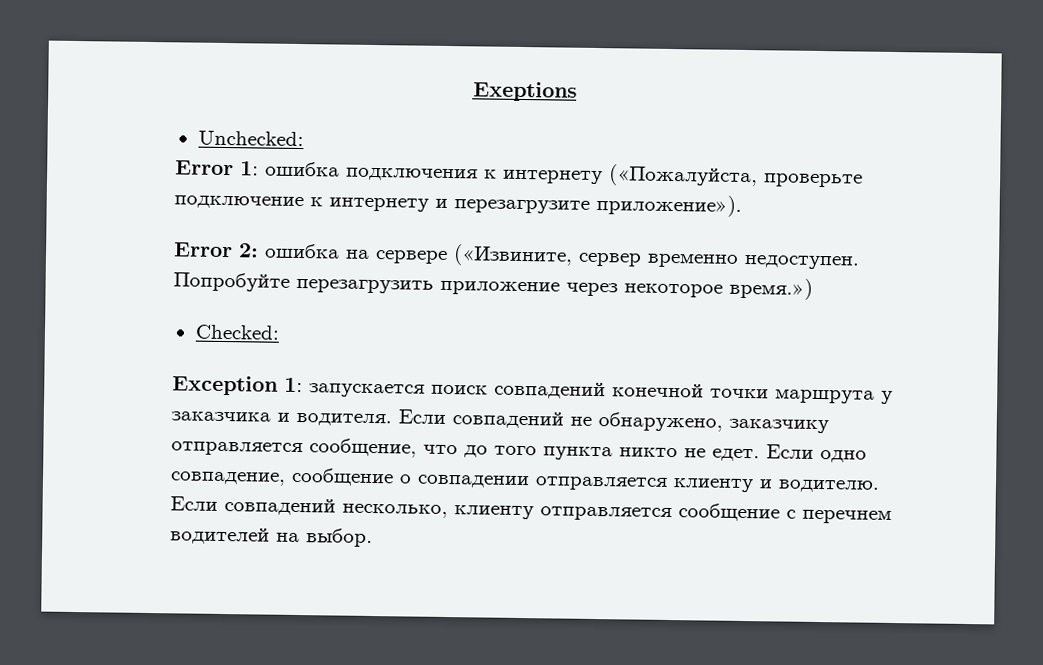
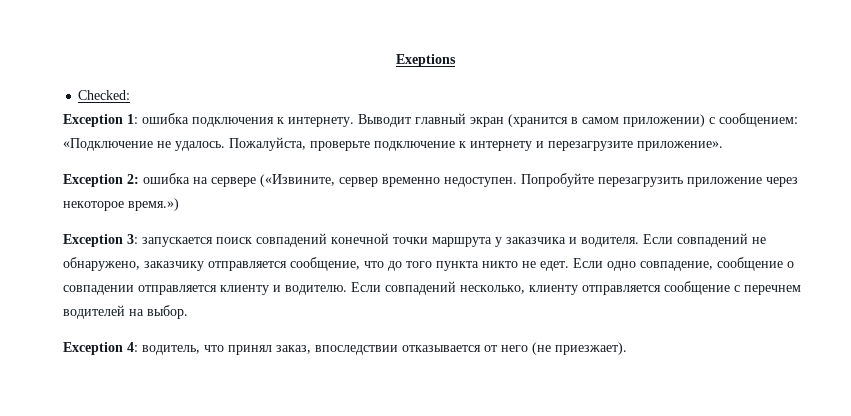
[197,130,304,147] [175,160,235,176] Unchecked: // Error -> [78,90,131,100] [63,114,124,127] Checked: // Exception
[503,164,759,188] интернету («Пожалуйста, -> [288,113,799,127] [63,137,307,151] интернету. Выводит главный экран (хранится в самом приложении) с сообщением: «Подключение не удалось. Пожалуйста,
[596,194,743,217] [173,242,234,258] приложение»). // Error -> [637,141,724,151] [63,174,124,187] приложение». // Exception
[194,324,280,340] [172,375,304,396] // Checked: // Exception 1: -> [63,234,139,247] // Exception 3:
(374, 538) none -> [63,342,628,355] // Exception 4: водитель, что принял заказ, впоследствии отказывается от него (не приезжает).

